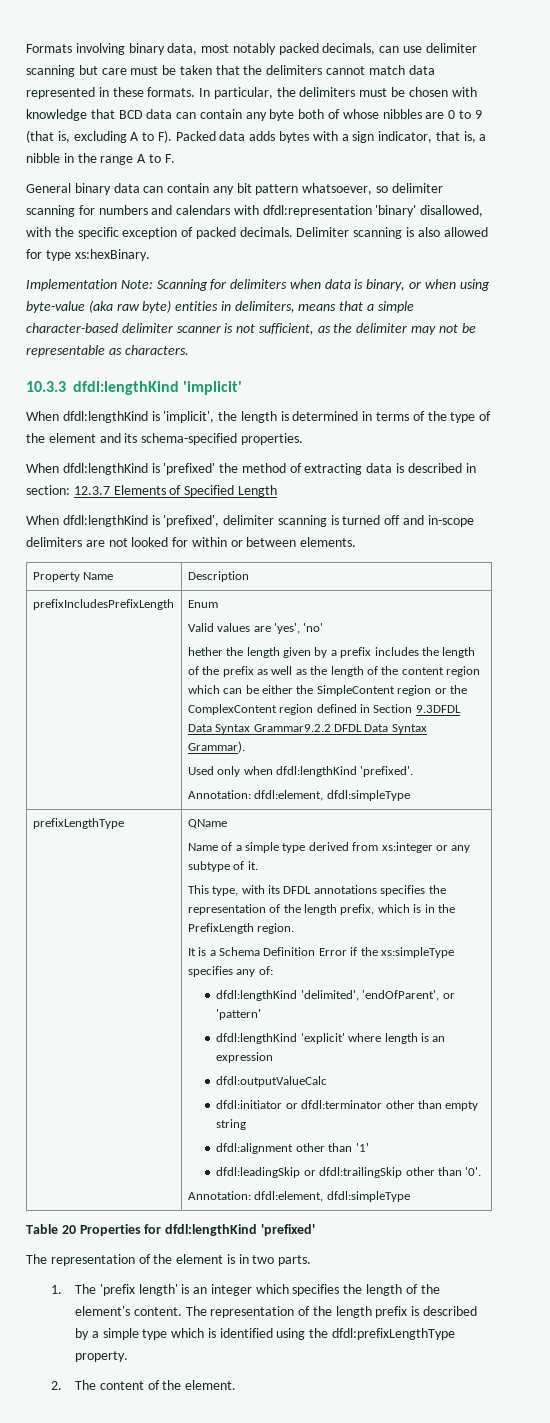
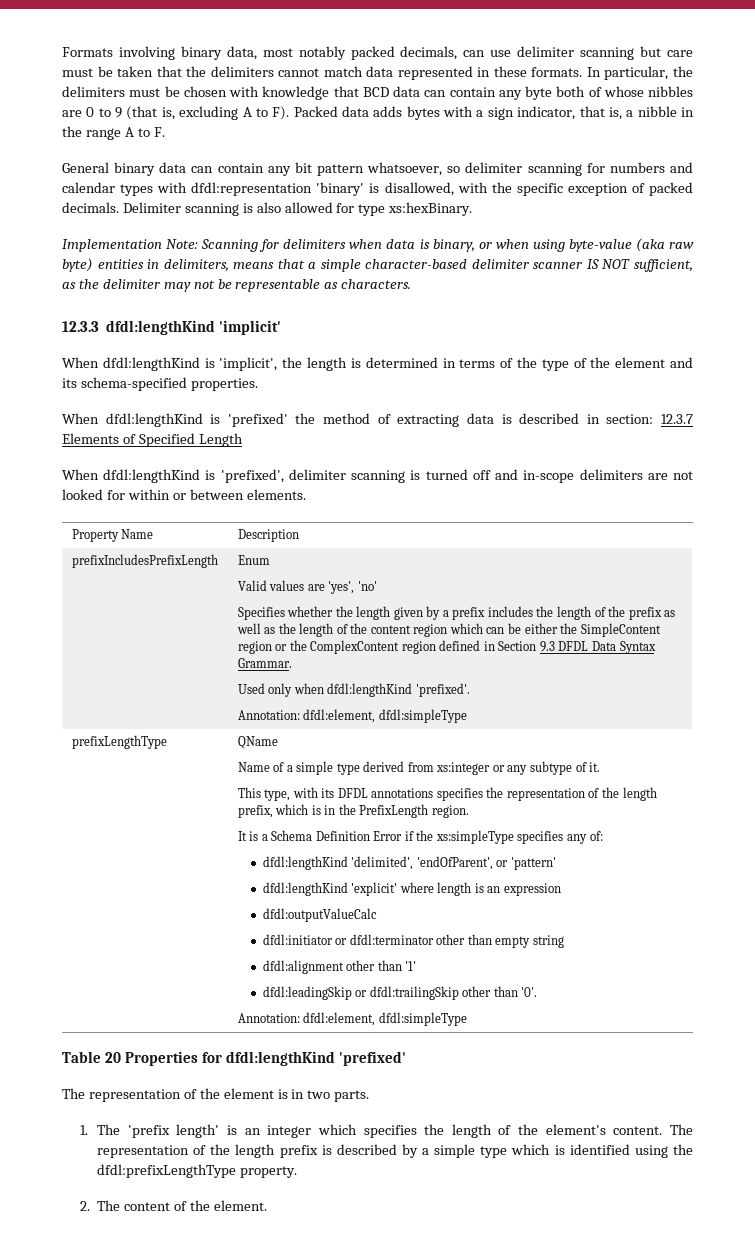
[176,205,231,215] calendars -> [62,182,154,196] calendar types
(417, 211) none -> [369,183,380,193] is
[224,323,256,333] is not -> [586,259,631,269] IS NOT
[26,381,66,392] 10.3.3 -> [62,321,99,332] 12.3.3
[187,647,223,656] hether -> [237,606,334,620] Specifies whether
[415,705,461,713] [187,724,331,734] 9.3DFDL Data Syntax Grammar9.2.2 -> [539,641,555,652] 9.3
[187,741,245,753] Grammar). -> [237,658,292,668] Grammar.

